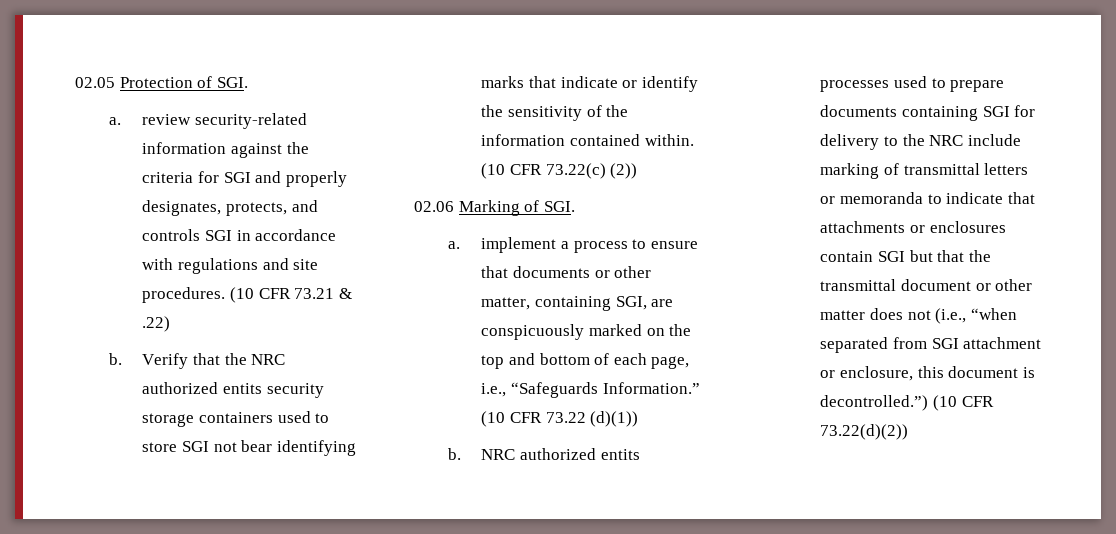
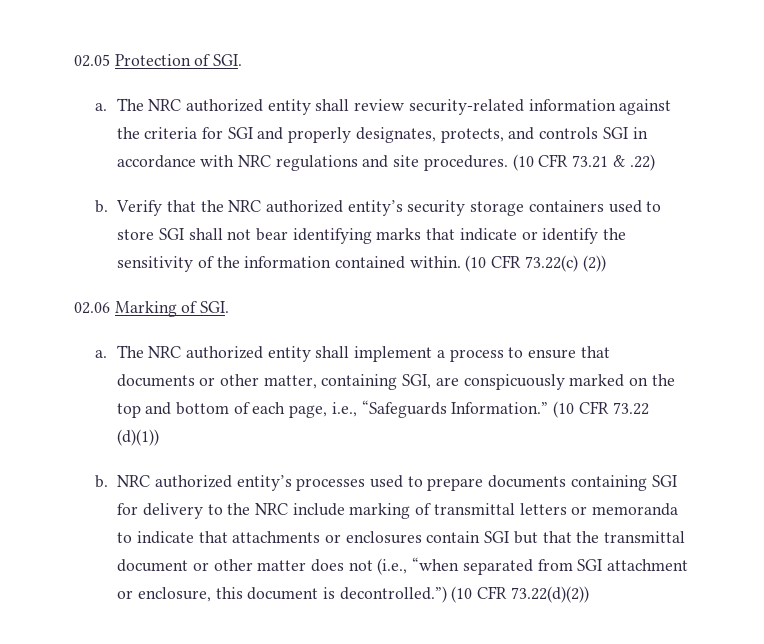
(121, 121) none -> [116,98,350,115] The NRC authorized entity shall
(174, 264) none -> [238,155,272,167] NRC
[222,383,262,394] entits -> [347,200,403,216] entity’s
(209, 446) none -> [188,228,223,240] shall
(460, 245) none -> [116,345,350,362] The NRC authorized entity shall
[600,449,640,460] entits -> [236,475,292,491] entity’s

